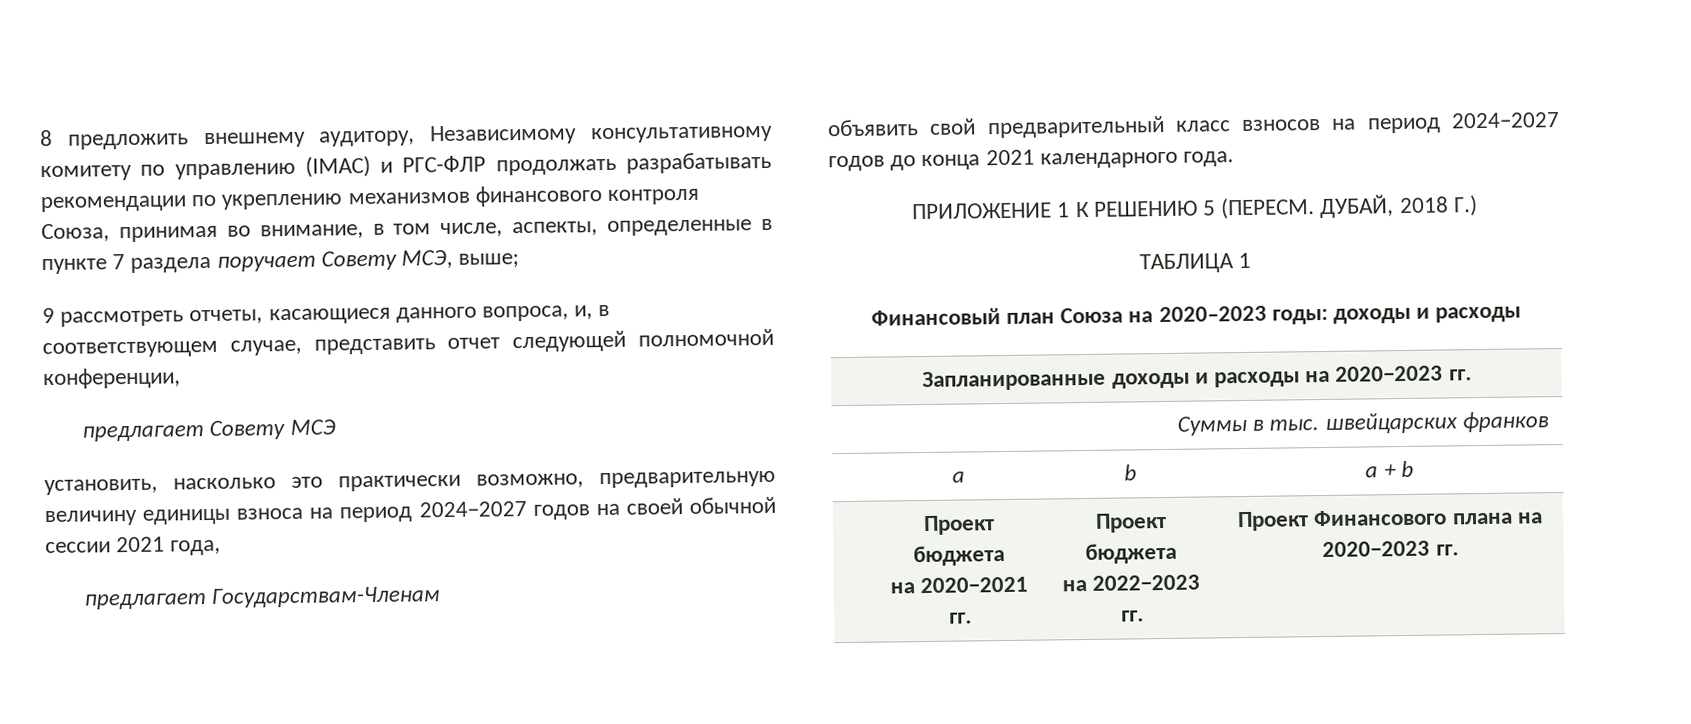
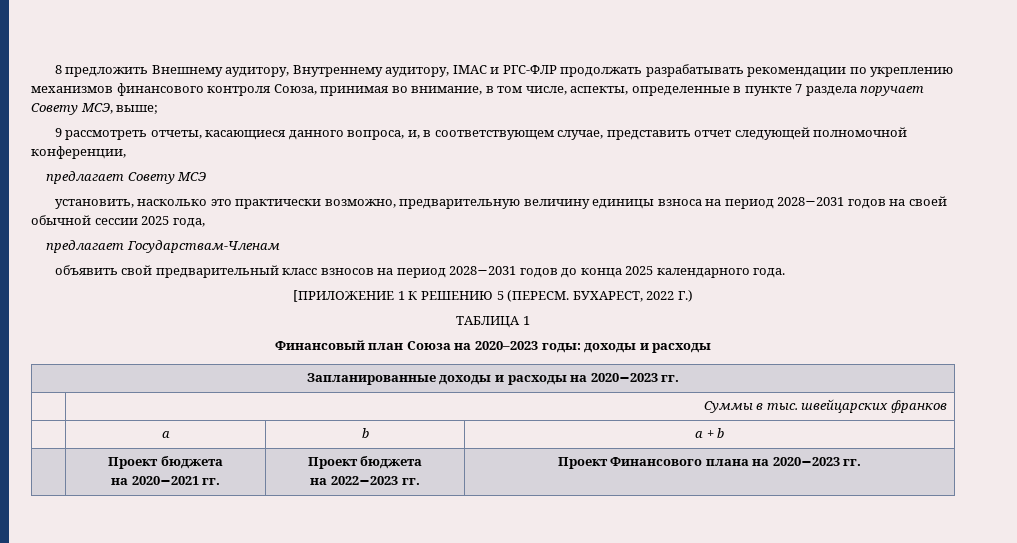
[203,124,773,149] [40,155,371,182] внешнему аудитору, Независимому консультативному комитету по управлению (IMAC) -> [151,65,487,77] Внешнему аудитору, Внутреннему аудитору, IMAC
[418,501,527,518] 2024−2027 -> [777,197,845,206] 2028−2031
[116,536,166,553] 2021 -> [141,216,170,225] 2025
[1451,112,1560,129] 2024−2027 -> [449,266,517,275] 2028−2031
[985,149,1035,166] 2021 -> [625,266,654,275] 2025
[912,202,1053,220] ПРИЛОЖЕНИЕ -> [293,290,395,302] [ПРИЛОЖЕНИЕ
[1319,194,1449,219] ДУБАЙ, 2018 -> [572,291,675,302] БУХАРЕСТ, 2022

